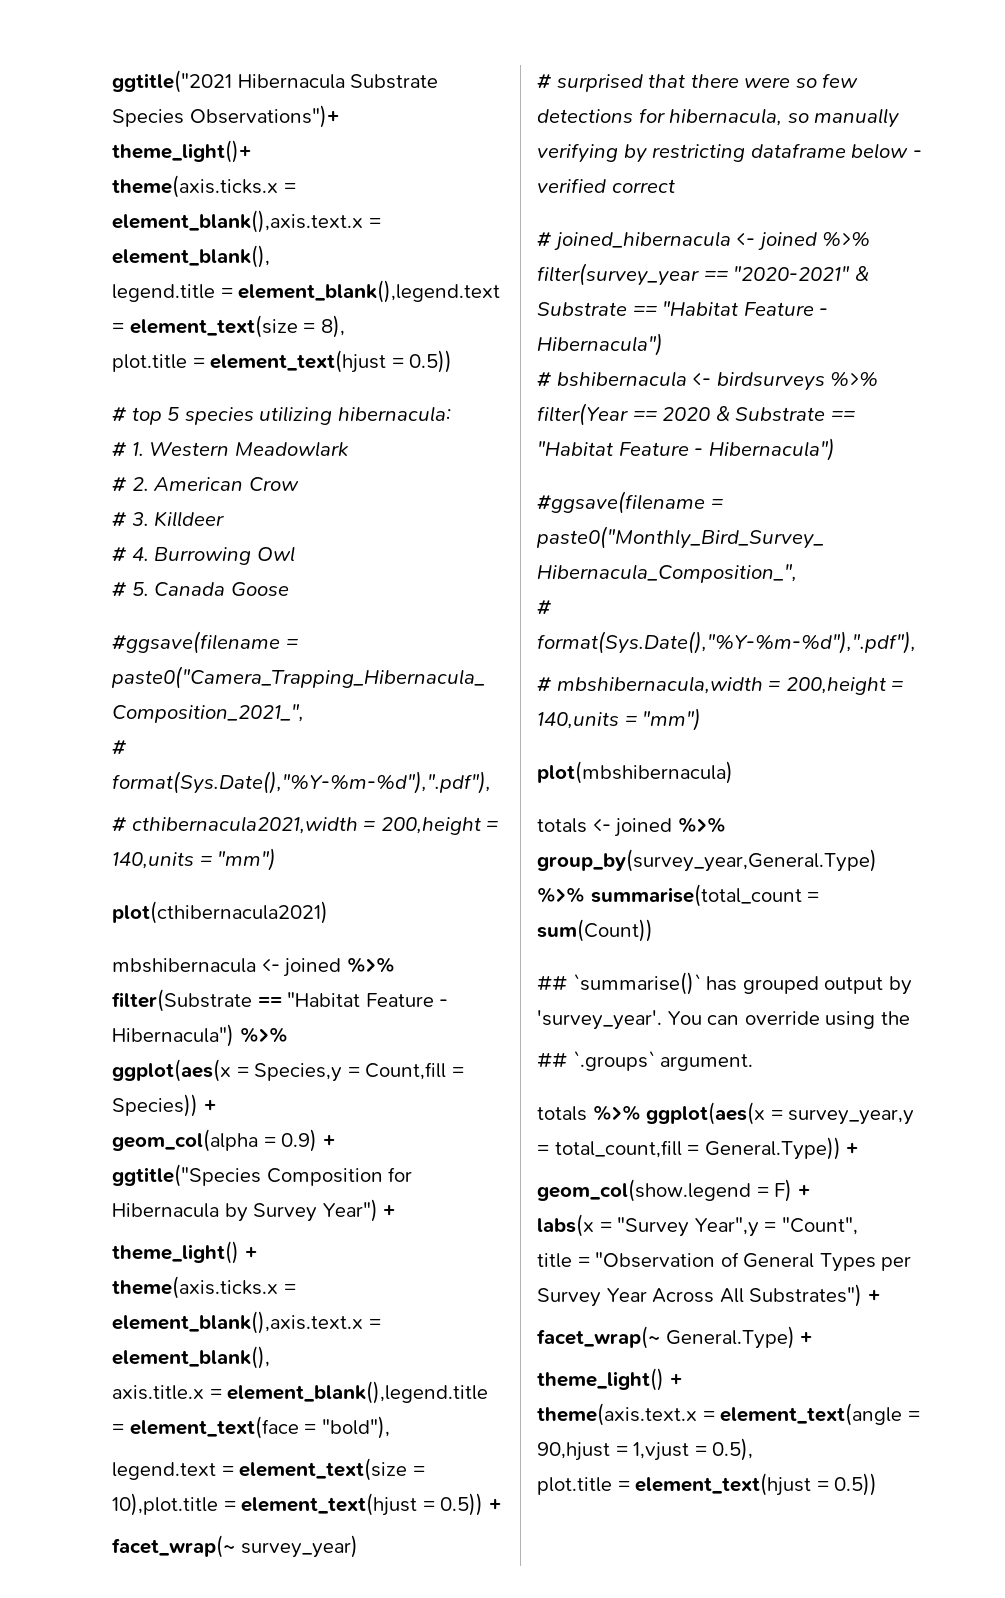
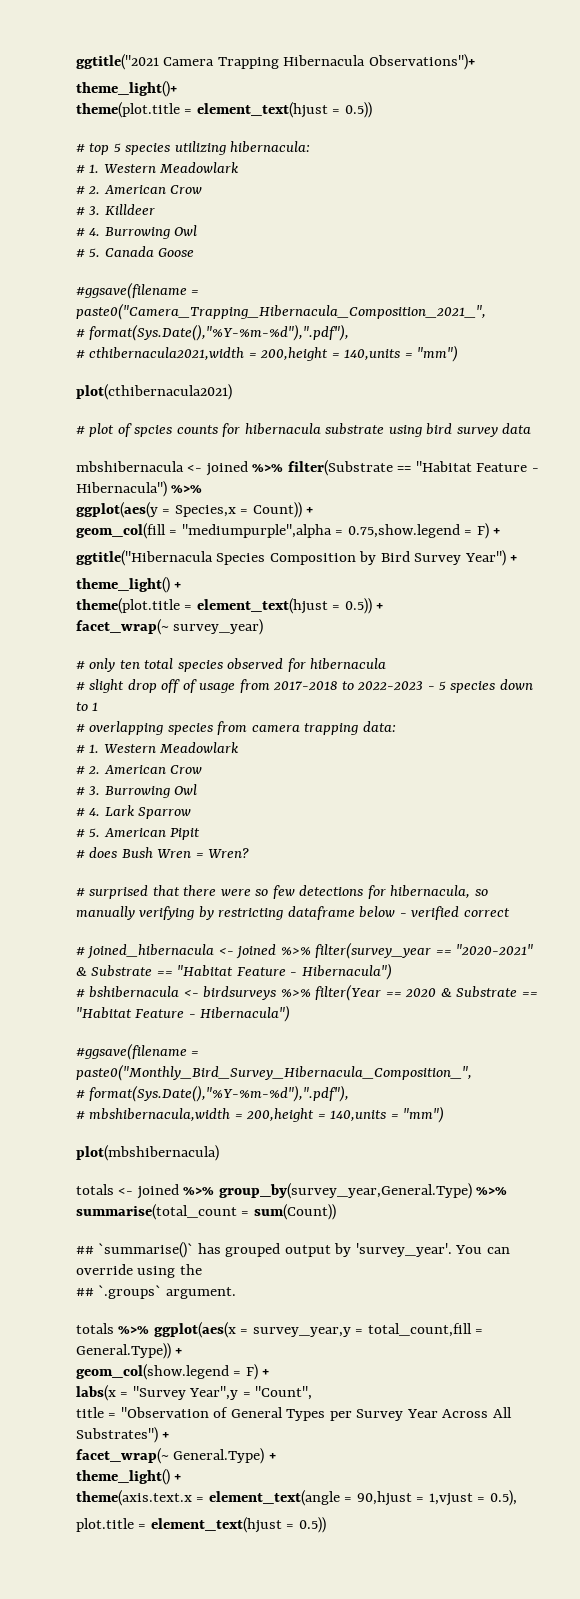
[237,74,439,89] [112,109,184,127] Hibernacula Substrate Species -> [163,55,366,69] Camera Trapping Hibernacula
[112,175,296,198] [112,210,381,233] [112,245,270,268] [112,280,501,303] [112,315,345,338] [112,354,187,372] theme(axis.ticks.x = element_blank(),axis.text.x = element_blank(), // legend.title = element_blank(),legend.text = element_text(size = 8), // plot.title -> [76,102,180,118] theme(plot.title
(328, 912) none -> [76,423,532,437] // # plot of spcies counts for hibernacula substrate using bird survey data
[112,1059,464,1082] [112,1094,216,1117] [112,1129,335,1152] [112,1164,413,1187] [112,1203,248,1222] ggplot(aes(x = Species,y = Count,fill = Species)) + // geom_col(alpha = 0.9) + // ggtitle("Species Composition for Hibernacula by -> [76,502,314,518] [76,523,501,539] [76,550,410,566] ggplot(aes(y = Species,x = Count)) + // geom_col(fill = "mediumpurple",alpha = 0.75,show.legend = F) + // ggtitle("Hibernacula Species Composition by Bird
[112,1276,296,1299] [112,1311,381,1334] [112,1346,270,1369] [112,1381,489,1404] [112,1416,390,1439] [112,1458,425,1481] [112,1493,218,1516] theme(axis.ticks.x = element_blank(),axis.text.x = element_blank(), // axis.title.x = element_blank(),legend.title = element_text(face = "bold"), // legend.text = element_text(size = 10),plot.title -> [76,598,180,614] theme(plot.title
(358, 1546) none -> [76,658,387,672] [76,679,533,693] [76,702,99,711] [76,721,396,735] [76,742,240,753] [76,765,203,775] [76,784,198,798] [76,805,192,819] [76,828,201,840] [76,847,250,858] // # only ten total species observed for hibernacula // # slight drop off of usage from 2017-2018 to 2022-2023 - 5 species down to 1 // # overlapping species from camera trapping data: // # 1. Western Meadowlark // # 2. American Crow // # 3. Burrowing Owl // # 4. Lark Sparrow // # 5. American Pipit // # does Bush Wren = Wren?

